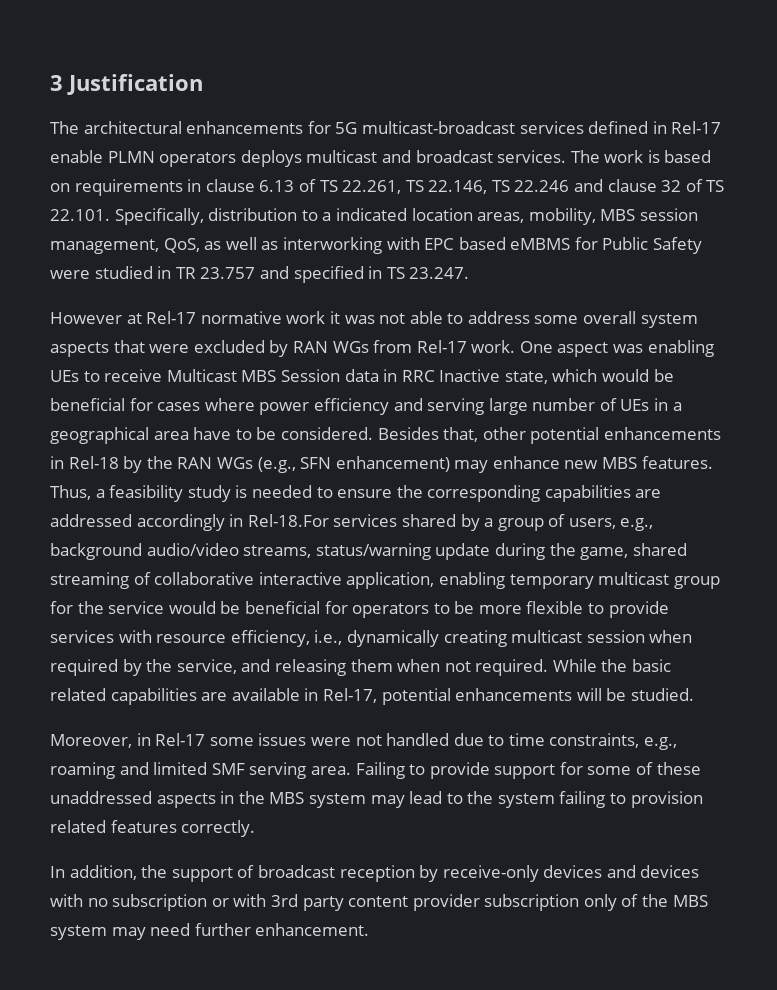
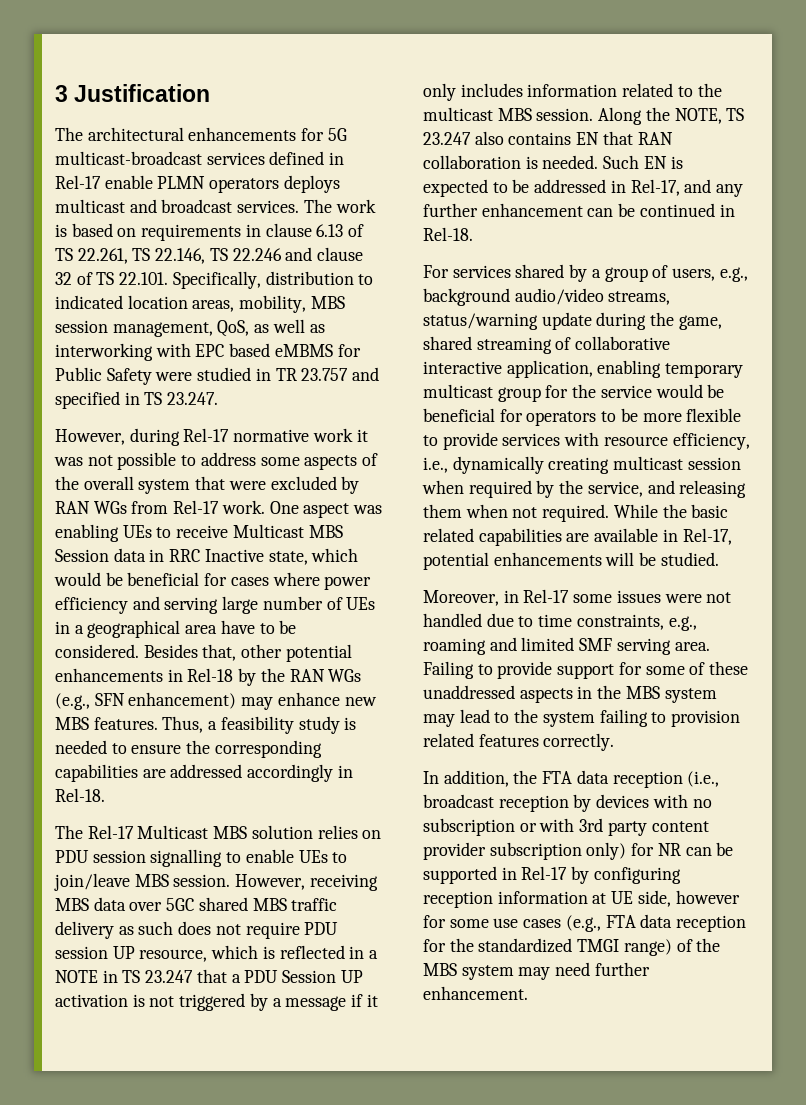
[322,212,332,221] a -> (374, 279) none
[50,312,142,324] However at -> [55,428,180,446] However, during
[409,311,443,324] able -> [117,452,177,470] possible
(579, 319) none -> [304,453,379,470] [55,476,79,490] aspects of the
[50,342,109,357] aspects -> (191, 486) none
[247,514,329,527] Rel-18.For -> [55,788,105,802] [55,825,382,839] [55,849,348,867] [54,873,378,891] [55,897,338,911] [55,921,339,939] [55,945,379,962] [55,969,363,983] [55,993,378,1011] [423,83,722,101] [423,107,745,125] [423,131,673,145] [423,155,683,169] [423,179,744,197] [423,203,735,217] [423,227,473,241] [423,265,449,278] Rel-18. // The Rel-17 Multicast MBS solution relies on PDU session signalling to enable UEs to join/leave MBS session. However, receiving MBS data over 5GC shared MBS traffic delivery as such does not require PDU session UP resource, which is reflected in a NOTE in TS 23.247 that a PDU Session UP activation is not triggered by a message if it only includes information related to the multicast MBS session. Along the NOTE, TS 23.247 also contains EN that RAN collaboration is needed. Such EN is expected to be addressed in Rel-17, and any further enhancement can be continued in Rel-18. // For
[171,865,636,882] support of broadcast reception by receive-only devices and -> [542,770,720,788] [423,794,592,812] FTA data reception (i.e., broadcast reception by
[583,894,617,911] only -> [586,842,734,860] [423,866,681,884] [423,890,740,908] [423,914,747,932] [423,938,672,956] only) for NR can be supported in Rel-17 by configuring reception information at UE side, however for some use cases (e.g., FTA data reception for the standardized TMGI range)

